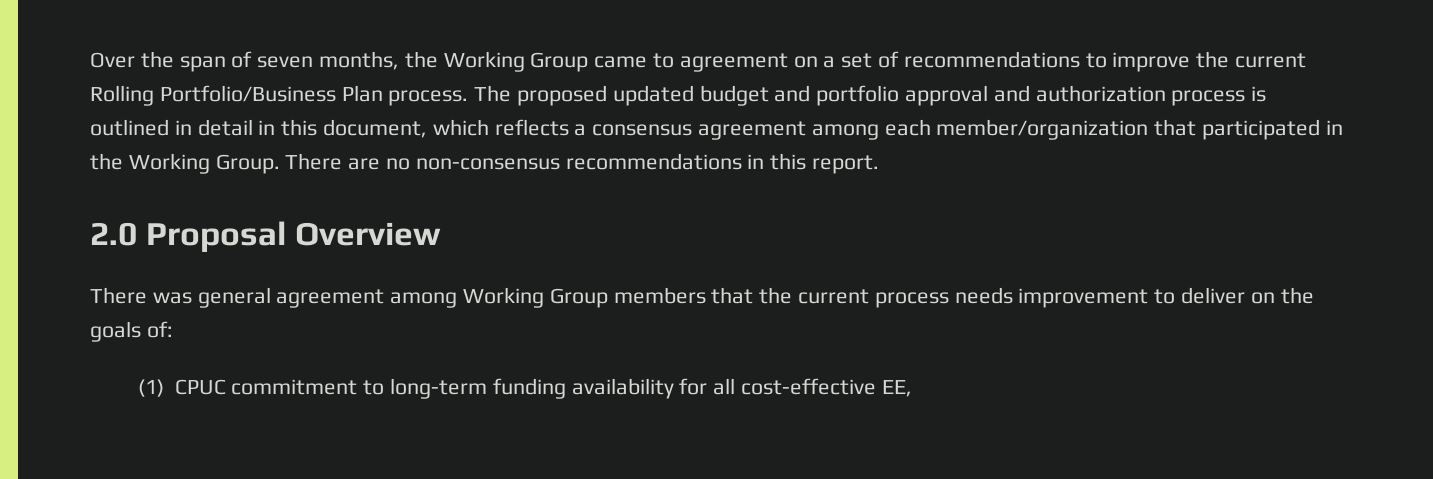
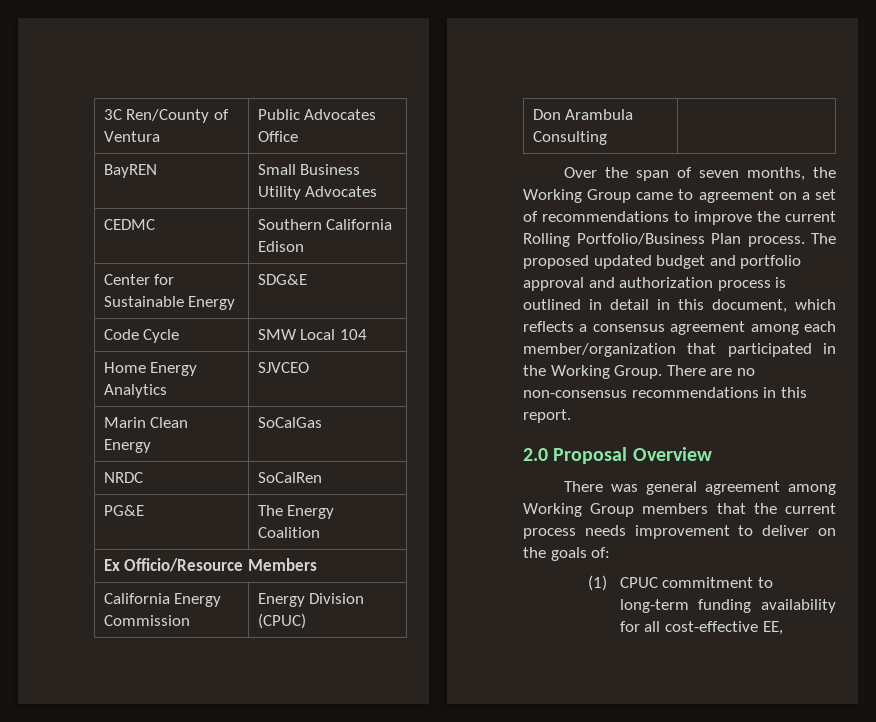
(90, 60) none -> [103,109,229,123] [103,131,160,142] [257,109,377,120] [257,131,298,142] [103,164,157,178] [257,164,361,175] [257,186,378,200] [103,219,155,230] [257,219,393,230] [257,241,304,252] [103,274,175,285] [103,296,236,310] [257,274,307,285] [103,329,180,343] [257,329,367,340] [103,362,198,376] [103,384,167,398] [257,362,309,373] [103,417,189,428] [103,439,151,453] [257,417,322,428] [103,472,143,483] [257,472,322,483] [103,505,144,516] [257,505,335,519] [257,527,320,538] [103,558,317,572] [103,593,222,607] [103,615,190,626] [257,593,365,607] [257,613,306,629] [532,109,634,120] [532,131,607,145] 3C Ren/County of Ventura | Public Advocates Office // BayREN | Small Business Utility Advocates // CEDMC | Southern California Edison // Center for Sustainable Energy | SDG&E // Code Cycle | SMW Local 104 // Home Energy Analytics | SJVCEO // Marin Clean Energy | SoCalGas // NRDC | SoCalRen // PG&E | The Energy Coalition // Ex Officio/Resource Members // California Energy Commission | Energy Division (CPUC) // Don Arambula Consulting | //

